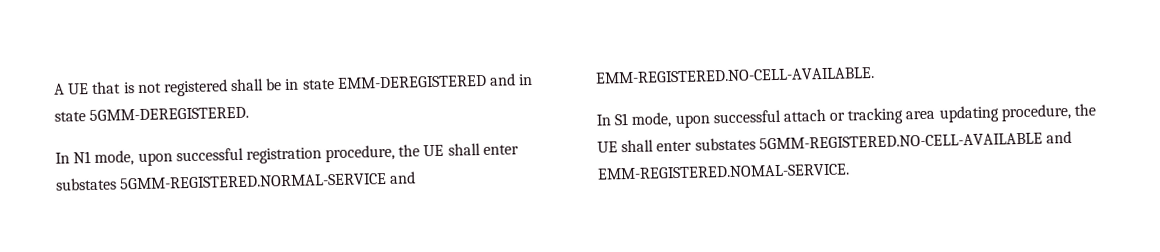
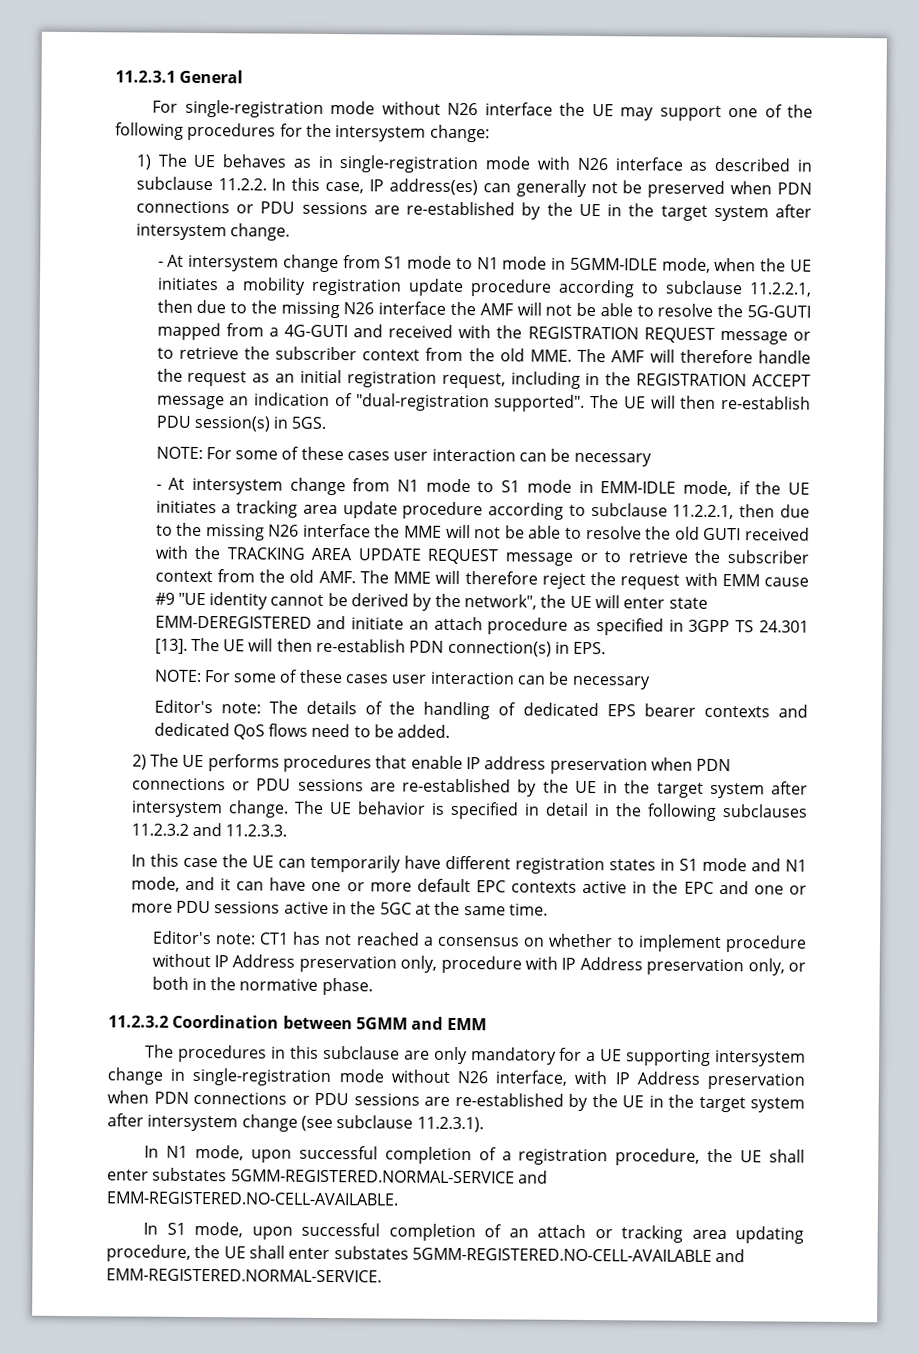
[54,73,534,97] [54,106,250,122] A UE that is not registered shall be in state EMM-DEREGISTERED and in state 5GMM-DEREGISTERED. -> [115,69,244,84] [152,99,814,121] [115,122,490,143] [135,153,812,174] [135,176,812,199] [135,200,813,222] [135,223,291,241] [157,254,812,273] [156,277,812,298] [156,299,811,319] [156,322,811,345] [156,346,811,364] [156,368,811,389] [156,392,811,412] [155,415,327,432] [155,446,652,467] [155,477,811,497] [155,500,810,520] [155,522,810,541] [154,545,810,566] [154,569,809,590] [154,592,708,611] [154,615,809,636] [154,637,607,657] [153,669,651,690] [153,699,808,720] [153,722,451,740] [131,753,732,775] [131,777,809,799] [130,800,809,821] [130,822,288,837] [130,853,807,875] [130,876,807,895] [130,900,548,916] [151,930,807,953] [151,953,806,976] [151,976,373,996] [108,1014,487,1031] [145,1044,807,1067] [107,1067,805,1090] [107,1090,805,1113] [107,1113,484,1133] 11.2.3.1 General // For single-registration mode without N26 interface the UE may support one of the following procedures for the intersystem change: // 1) The UE behaves as in single-registration mode with N26 interface as described in subclause 11.2.2. In this case, IP address(es) can generally not be preserved when PDN connections or PDU sessions are re-established by the UE in the target system after intersystem change. // - At intersystem change from S1 mode to N1 mode in 5GMM-IDLE mode, when the UE initiates a mobility registration update procedure according to subclause 11.2.2.1, then due to the missing N26 interface the AMF will not be able to resolve the 5G-GUTI mapped from a 4G-GUTI and received with the REGISTRATION REQUEST message or to retrieve the subscriber context from the old MME. The AMF will therefore handle the request as an initial registration request, including in the REGISTRATION ACCEPT message an indication of "dual-registration supported". The UE will then re-establish PDU session(s) in 5GS. // NOTE: For some of these cases user interaction can be necessary // - At intersystem change from N1 mode to S1 mode in EMM-IDLE mode, if the UE initiates a tracking area update procedure according to subclause 11.2.2.1, then due to the missing N26 interface the MME will not be able to resolve the old GUTI received with the TRACKING AREA UPDATE REQUEST message or to retrieve the subscriber context from the old AMF. The MME will therefore reject the request with EMM cause #9 "UE identity cannot be derived by the network", the UE will enter state EMM-DEREGISTERED and initiate an attach procedure as specified in 3GPP TS 24.301 [13]. The UE will then re-establish PDN connection(s) in EPS. // NOTE: For some of these cases user interaction can be necessary // Editor's note: The details of the handling of dedicated EPS bearer contexts and dedicated QoS flows need to be added. // 2) The UE performs procedures that enable IP address preservation when PDN connections or PDU sessions are re-established by the UE in the target system after intersystem change. The UE behavior is specified in detail in the following subclauses 11.2.3.2 and 11.2.3.3. // In this case the UE can temporarily have different registration states in S1 mode and N1 mode, and it can have one or more default EPC contexts active in the EPC and one or more PDU sessions active in the 5GC at the same time. // Editor's note: CT1 has not reached a consensus on whether to implement procedure without IP Address preservation only, procedure with IP Address preservation only, or both in the normative phase. // 11.2.3.2 Coordination between 5GMM and EMM // The procedures in this subclause are only mandatory for a UE supporting intersystem change in single-registration mode without N26 interface, with IP Address preservation when PDN connections or PDU sessions are re-established by the UE in the target system after intersystem change (see subclause 11.2.3.1).
(244, 154) none -> [384,1146,512,1165] completion of a
(781, 116) none -> [388,1223,529,1242] completion of an
[597,163,850,180] EMM-REGISTERED.NOMAL-SERVICE. -> [106,1268,382,1283] EMM-REGISTERED.NORMAL-SERVICE.

